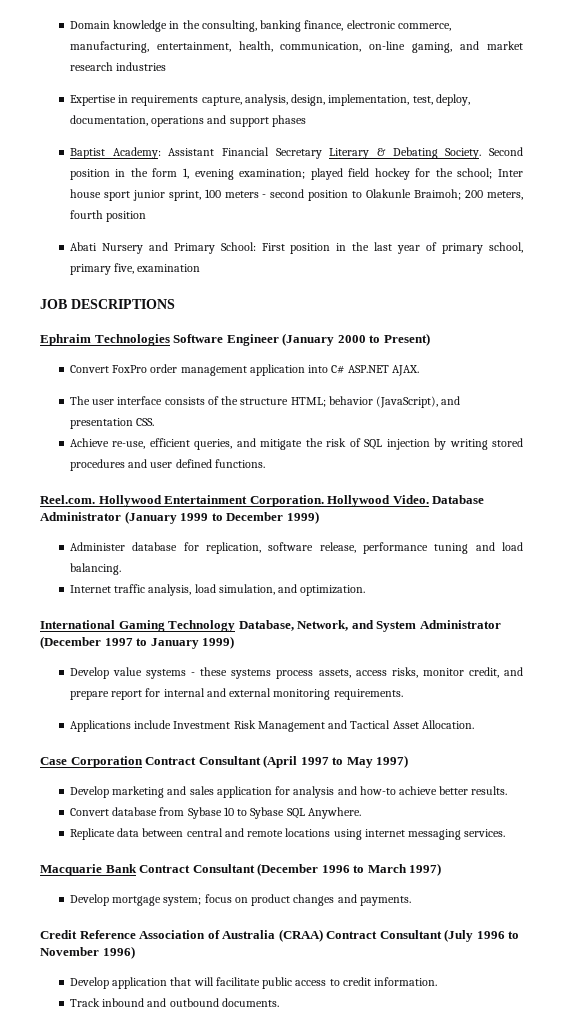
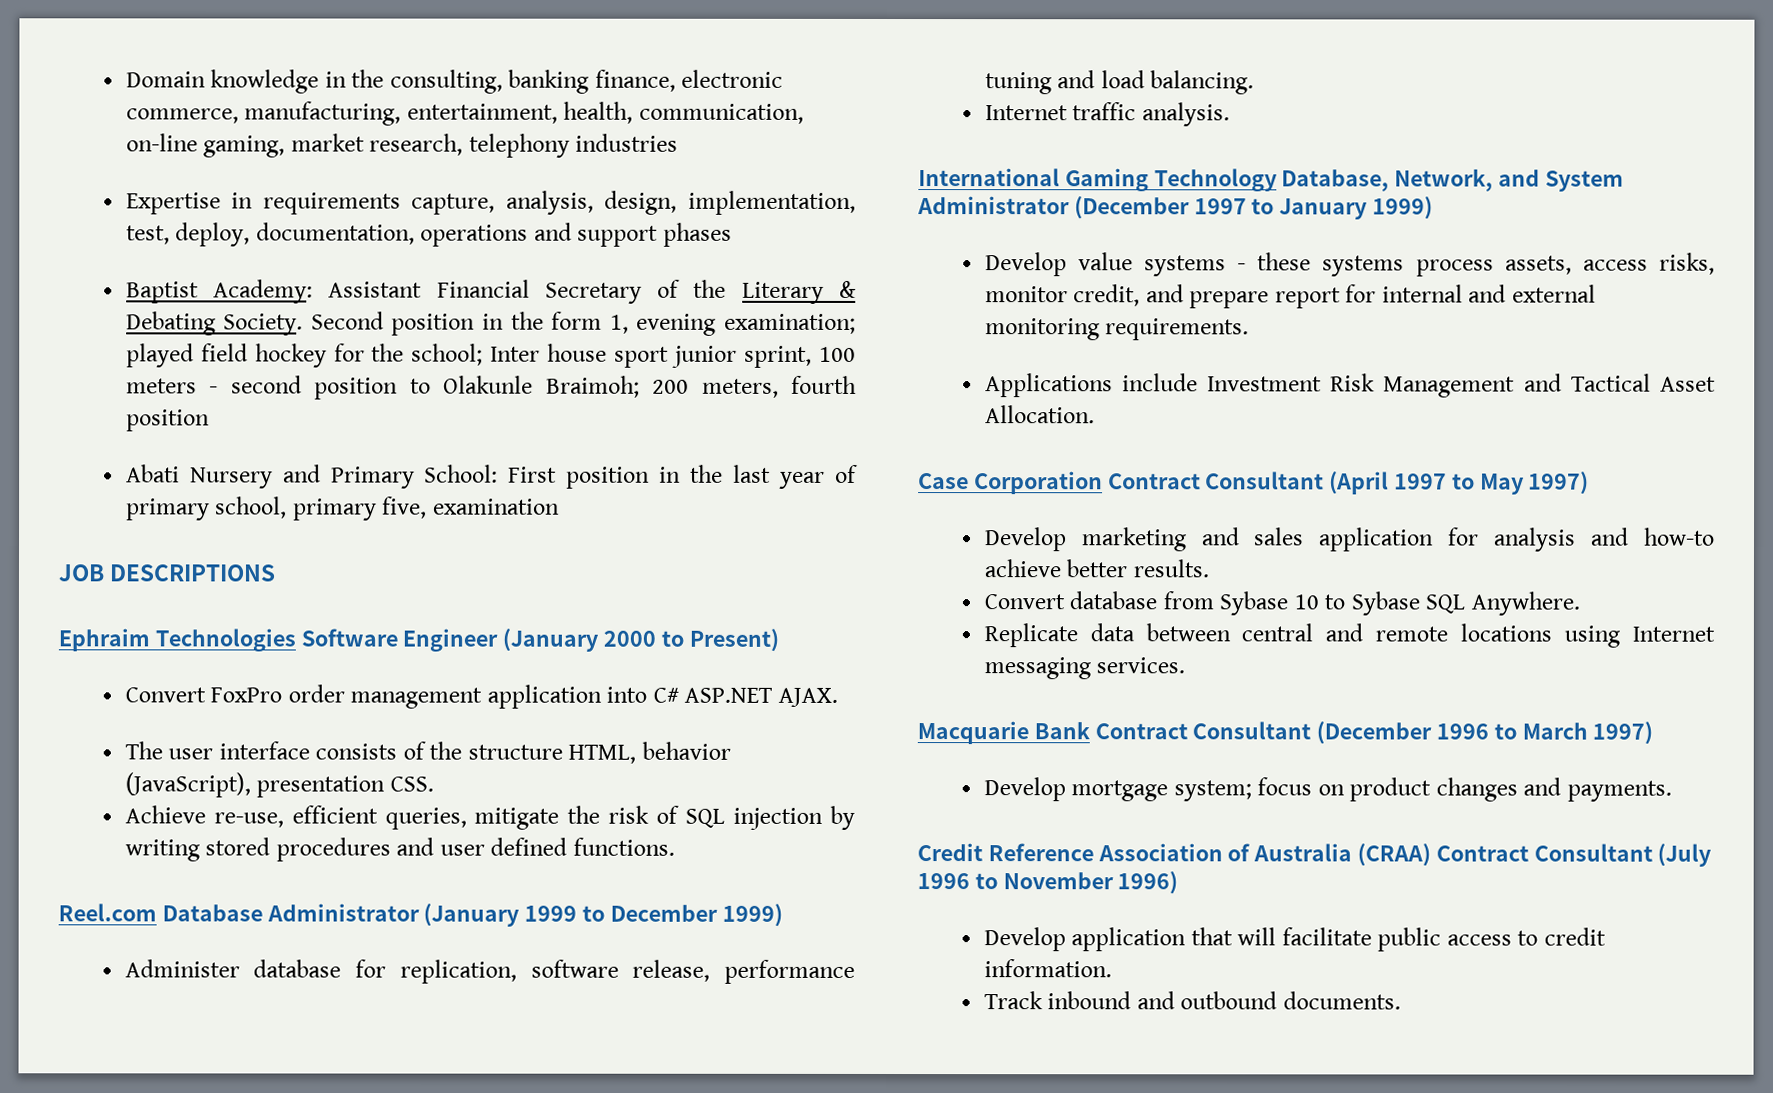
[460,41,523,50] [69,62,113,71] and market research -> [290,133,570,158] market research, telephony
(322, 153) none -> [657,279,727,298] of the
[290,397,326,407] HTML; -> [568,744,637,764] HTML,
[441,396,461,405] and -> (251, 785) none
[236,438,256,447] and -> (467, 818) none
[40,495,429,507] Reel.com. Hollywood Entertainment Corporation. Hollywood Video. -> [58,903,157,922] Reel.com
[148,584,366,596] analysis, load simulation, and optimization. -> [1141,102,1230,127] analysis.
[364,829,405,837] internet -> [1632,626,1715,642] Internet

